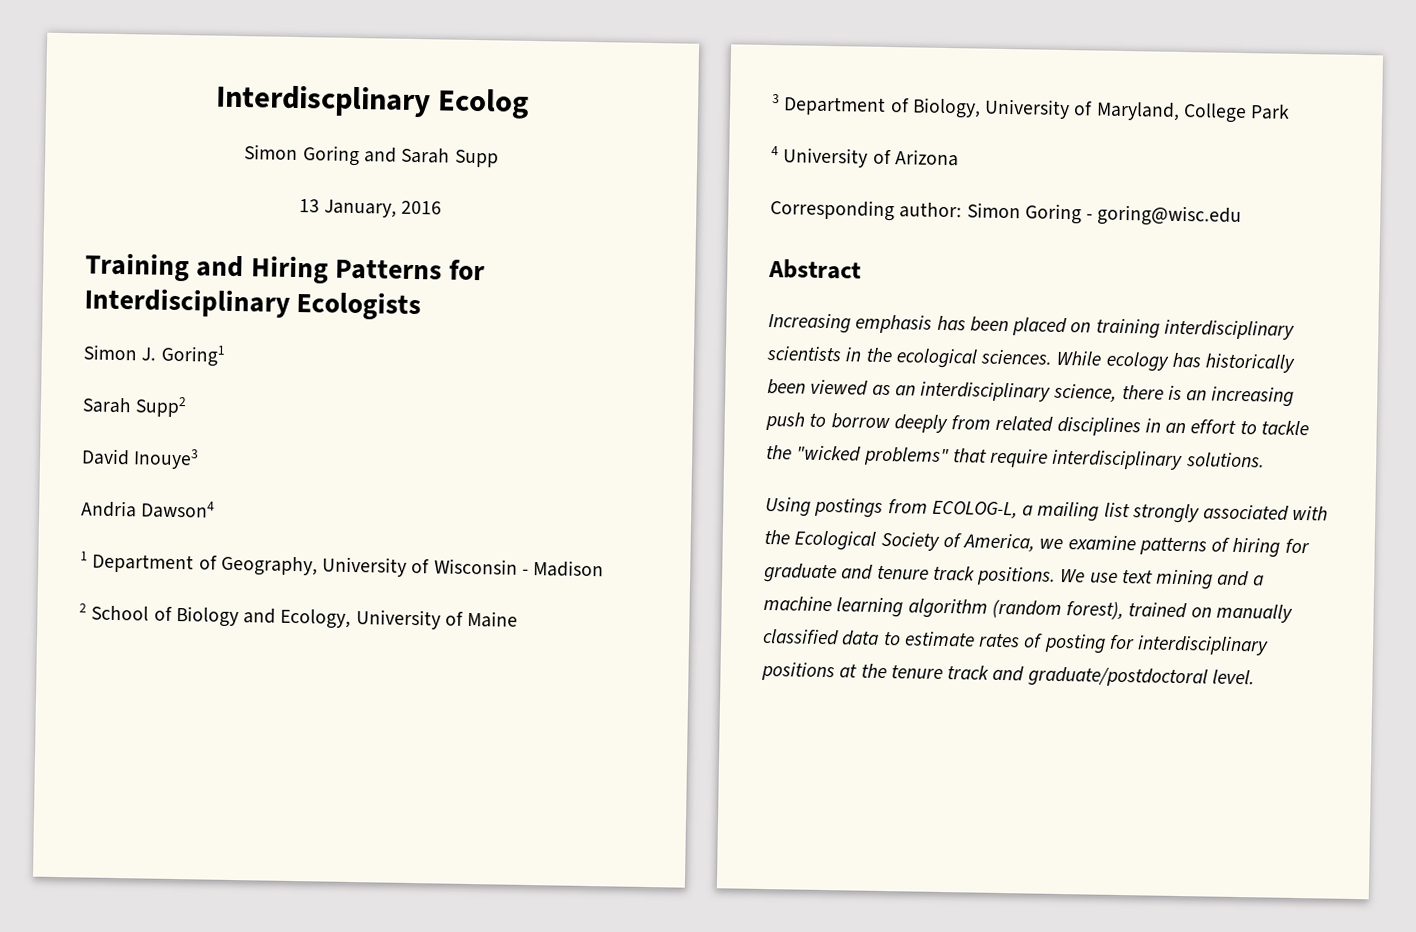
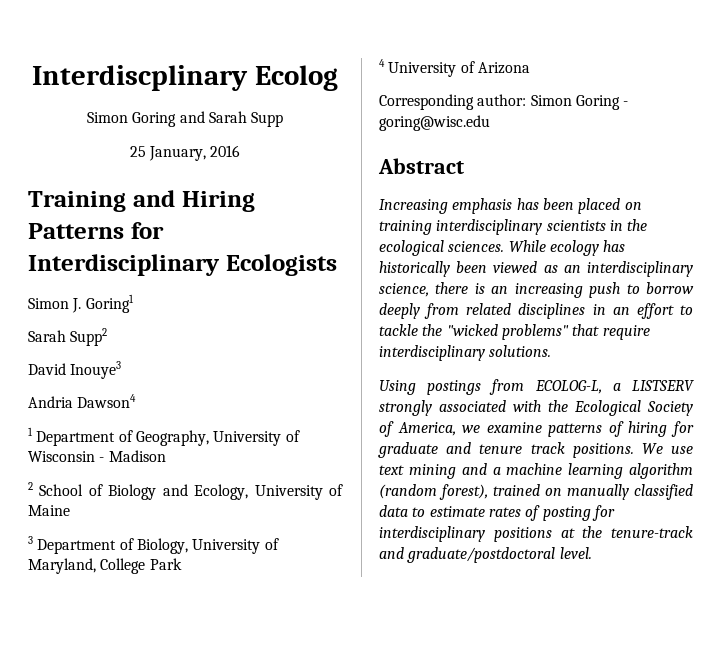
[298,199,320,213] 13 -> [129,146,146,157] 25
[1037,501,1130,522] mailing list -> [632,380,694,391] LISTSERV
[890,664,990,680] tenure track -> [611,526,693,538] tenure-track

